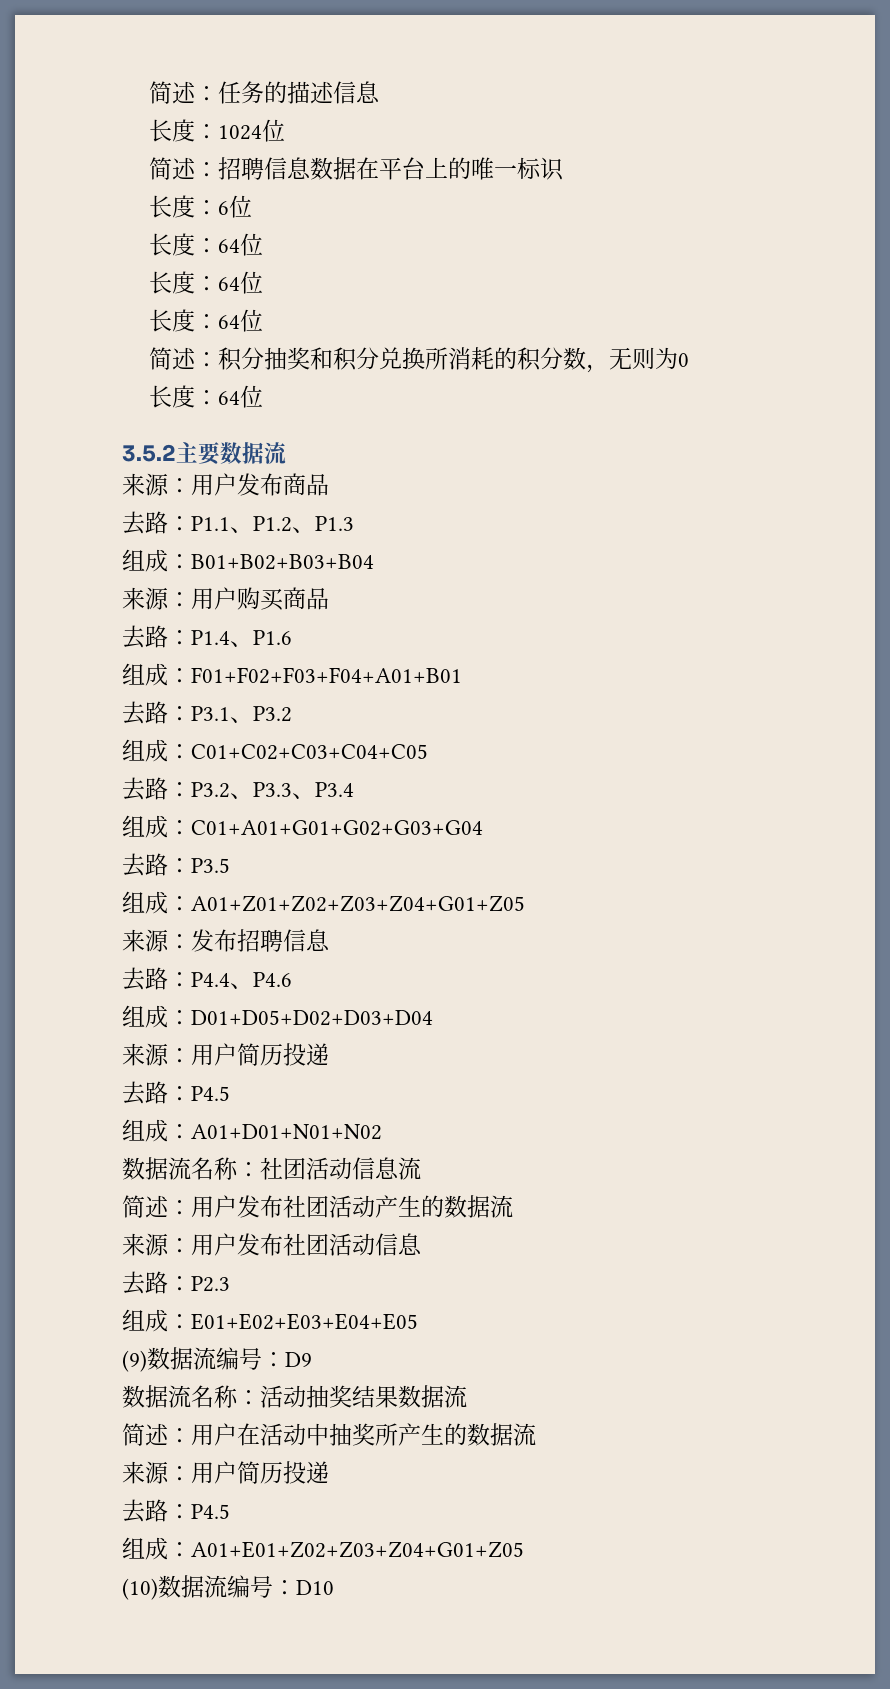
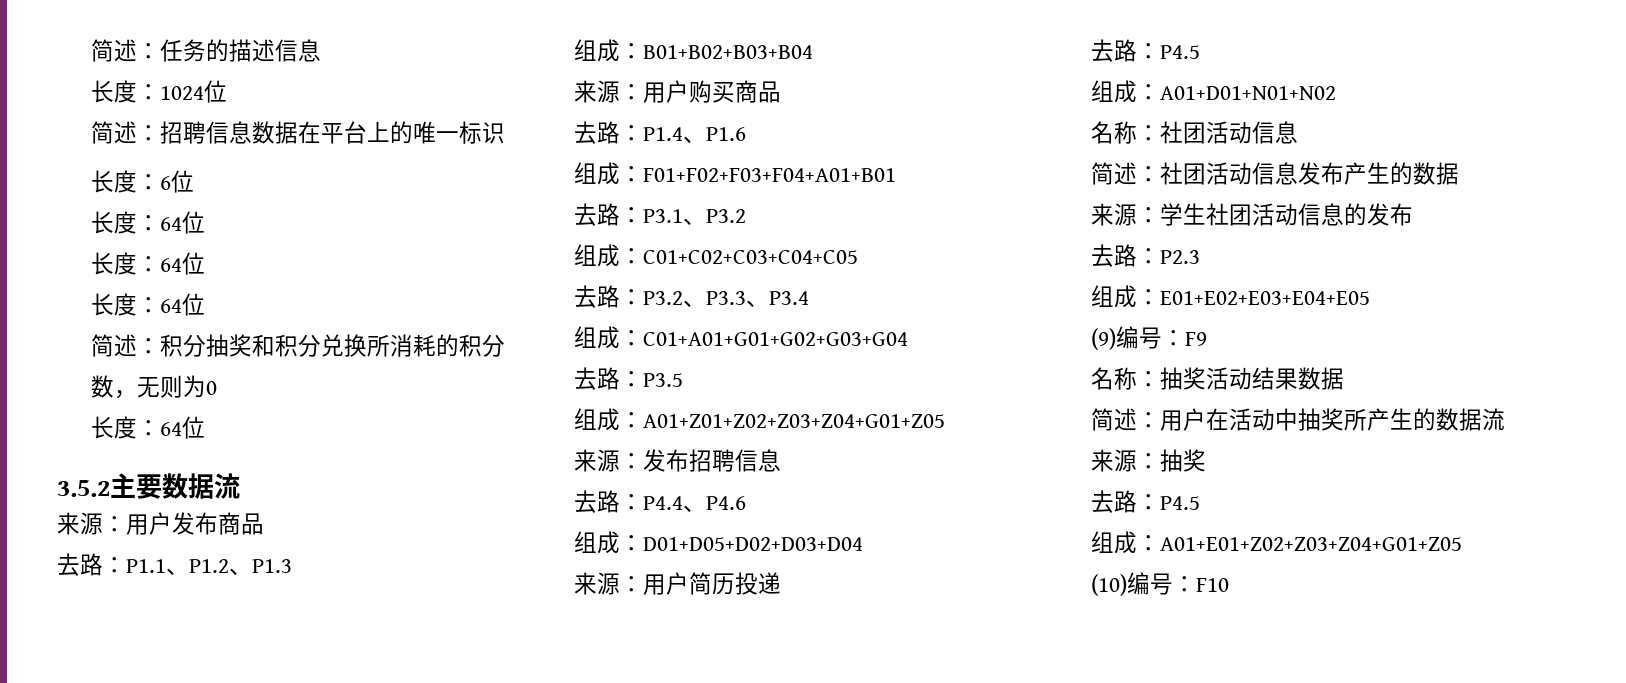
[122,1157,191,1180] 数据流 -> (1336, 93) none
[398,1157,421,1180] [122,1195,513,1218] [122,1233,422,1256] 流 // 简述：用户发布社团活动产生的数据流 // 来源：用户发布社团活动信息 -> [1091,162,1459,185] [1091,203,1413,226] // 简述：社团活动信息发布产生的数据 // 来源：学生社团活动信息的发布
[147,1347,312,1370] [122,1385,352,1408] 数据流编号：D9 // 数据流名称：活动抽奖 -> [1116,326,1207,349] [1091,367,1252,390] 编号：F9 // 名称：抽奖活动
[444,1385,467,1408] 流 -> (1344, 378) none
[191,1461,329,1484] 用户简历投递 -> [1160,449,1206,472] 抽奖
[158,1575,334,1598] 数据流编号：D10 -> [1127,572,1229,595] 编号：F10

